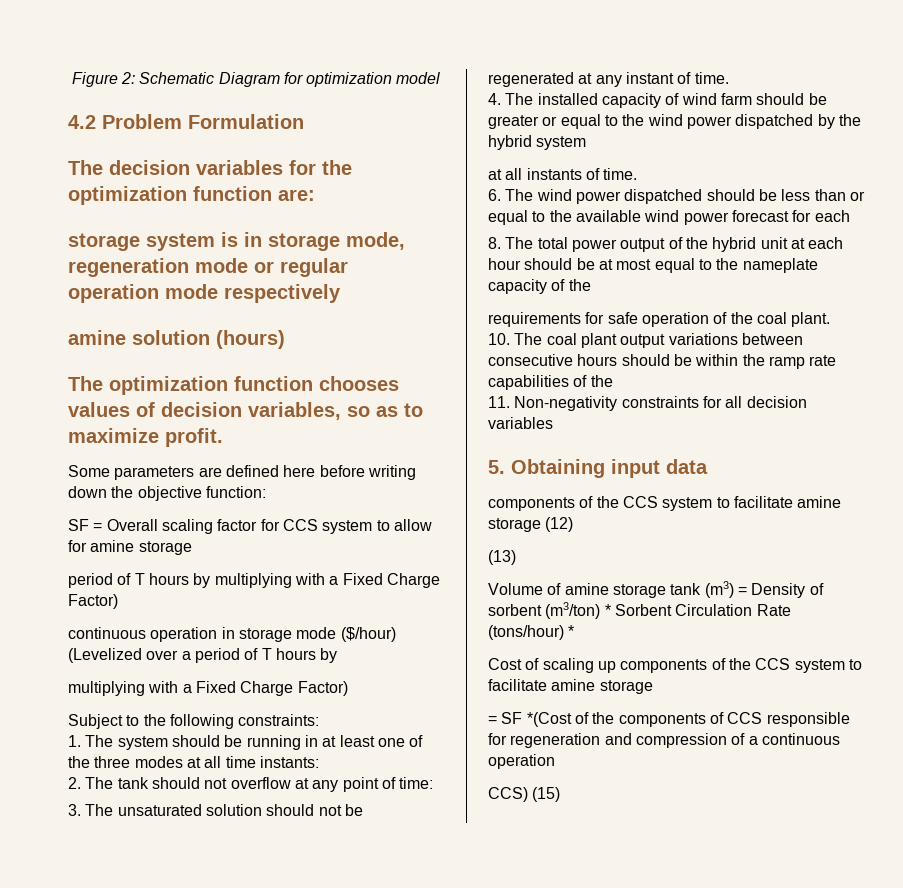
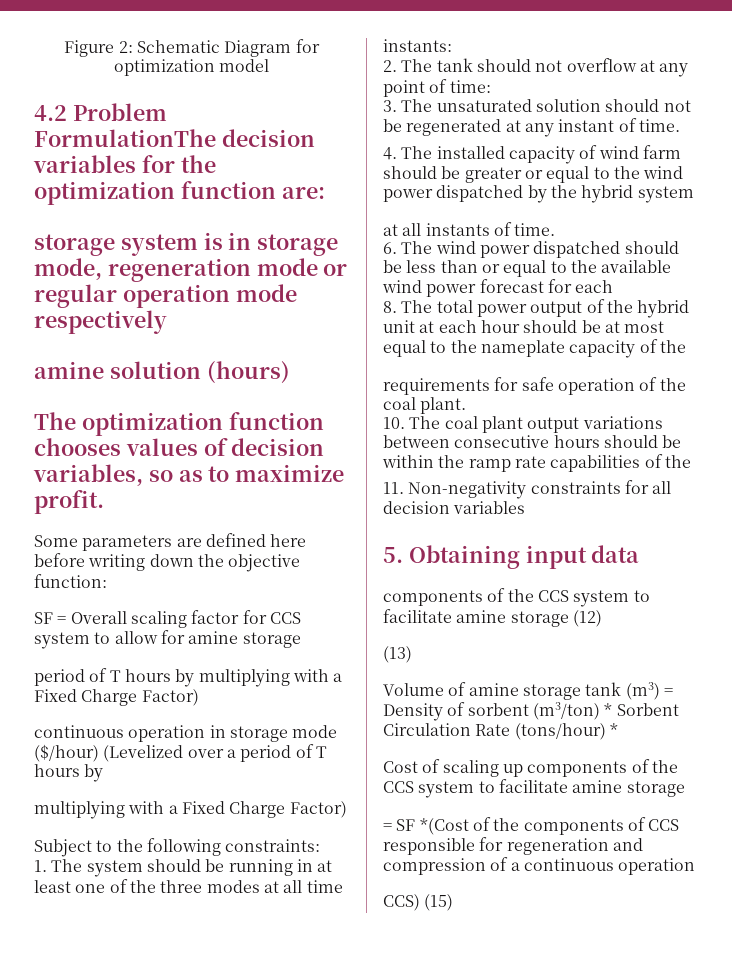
[188,114,304,129] [68,160,103,175] Formulation // The -> [34,129,216,147] FormulationThe

